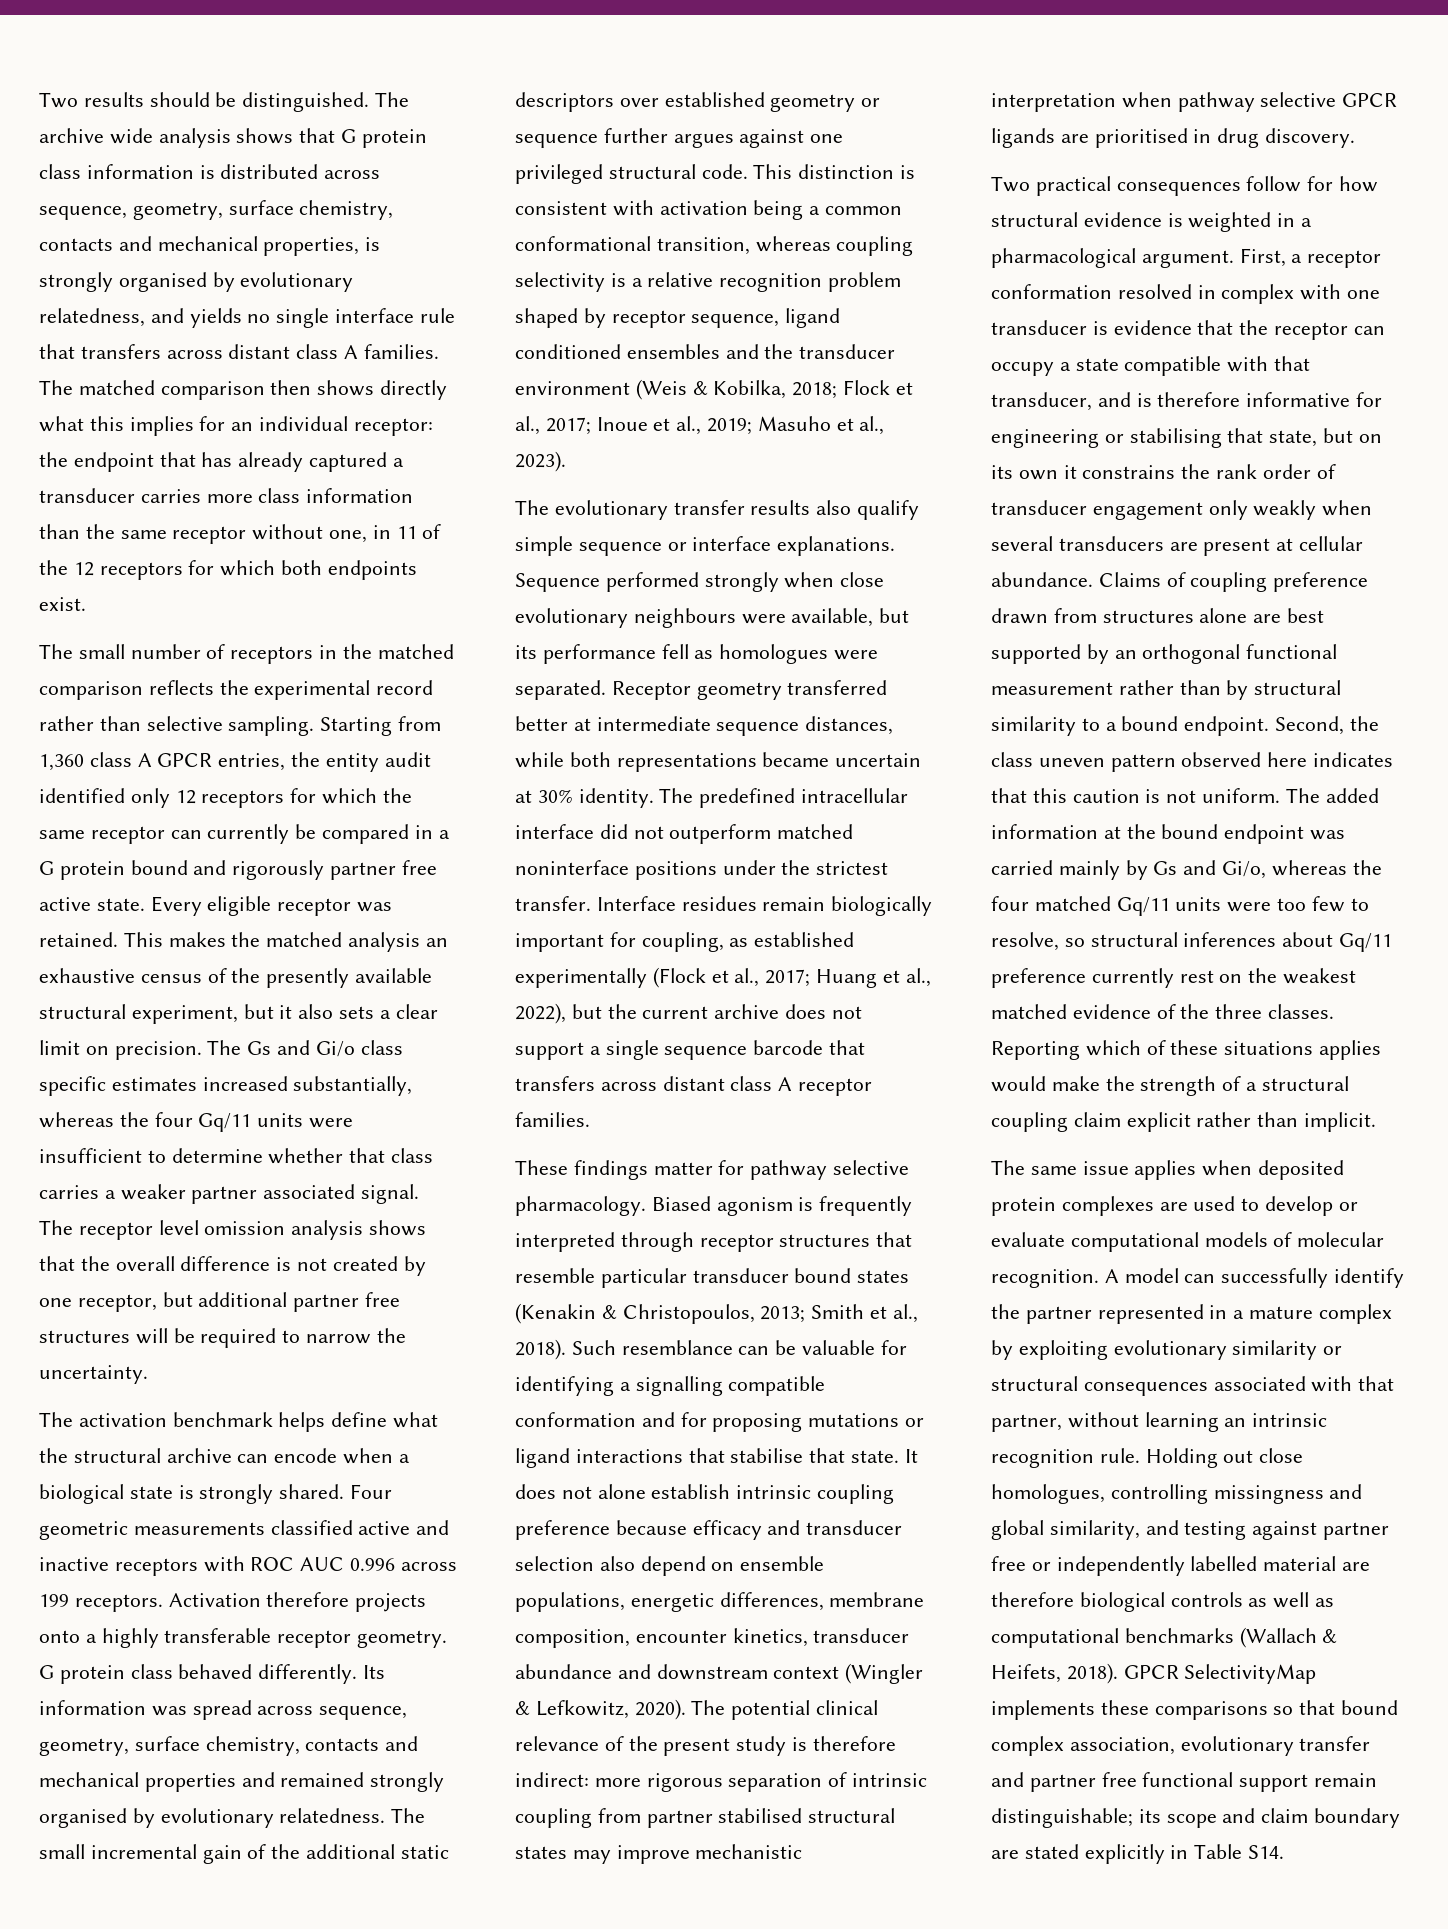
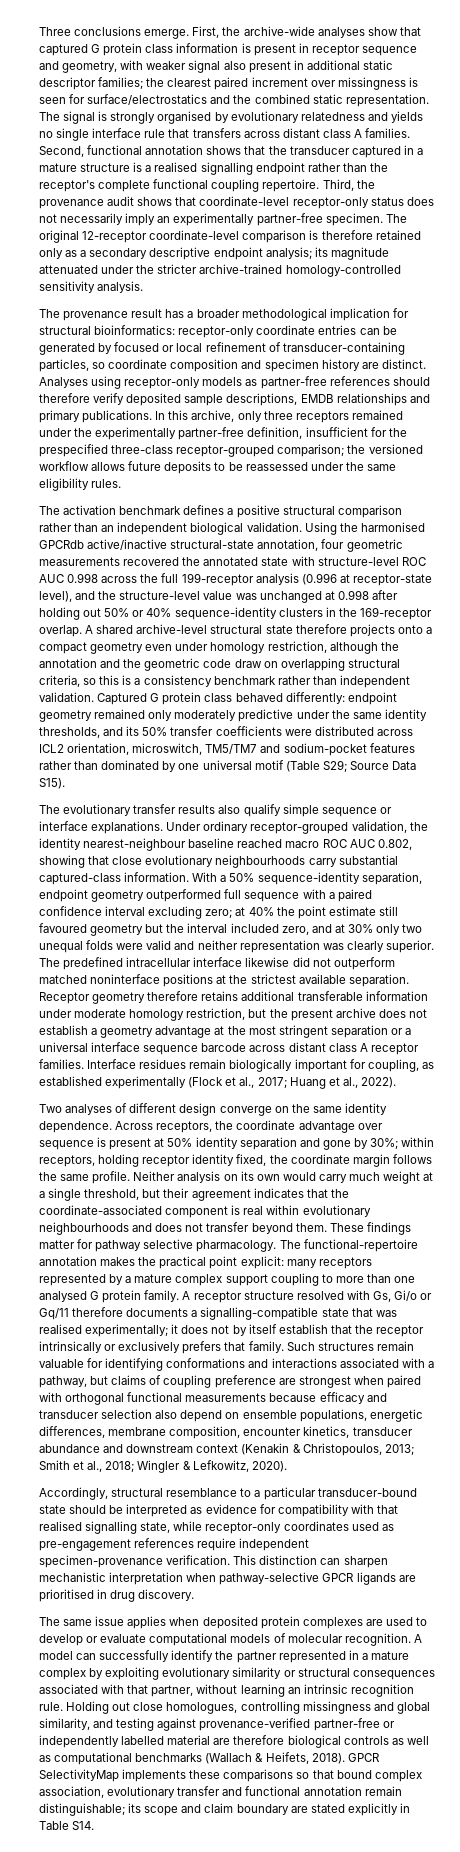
[39,92,410,112] [39,128,336,148] Two results should be distinguished. The archive wide analysis shows that -> [39,26,421,39] [39,44,88,56] Three conclusions emerge. First, the archive-wide analyses show that captured
[220,164,381,179] [39,200,394,220] [39,236,360,256] distributed across sequence, geometry, surface chemistry, contacts and mechanical properties, -> [253,43,417,56] [39,60,393,73] [39,77,418,90] [39,94,429,107] [39,111,96,124] present in receptor sequence and geometry, with weaker signal also present in additional static descriptor families; the clearest paired increment over missingness is seen for surface/electrostatics and the combined static representation. The signal
[39,308,145,327] relatedness, -> [300,112,365,121] relatedness
[39,380,448,400] [39,416,433,436] [39,452,404,472] [39,488,414,503] [39,524,442,544] [39,560,417,580] [39,597,86,611] [39,644,454,664] [39,680,434,700] [39,716,442,736] [39,752,431,772] [39,788,412,808] [39,824,450,844] [39,860,437,880] [39,896,393,916] [39,932,448,952] [39,968,433,988] [39,1004,438,1024] [39,1040,403,1060] [39,1076,413,1096] [39,1112,354,1132] [39,1148,434,1164] [39,1184,420,1204] [39,1220,427,1240] [39,1256,426,1276] [39,1292,401,1312] [39,1328,406,1348] [39,1365,148,1384] [39,1412,439,1432] [39,1448,410,1464] [39,1484,393,1504] [39,1520,450,1540] [39,1556,457,1576] [39,1592,427,1612] [39,1628,448,1648] [39,1664,386,1684] [39,1700,408,1720] [39,1736,419,1756] [39,1772,445,1792] [39,1808,426,1828] [39,1844,449,1864] [515,92,881,112] [515,128,844,148] [515,164,916,184] [515,200,903,220] [515,236,914,256] [515,272,902,292] [515,308,841,328] [515,344,896,359] [515,379,913,400] [515,416,885,435] [515,451,566,472] The matched comparison then shows directly what this implies for an individual receptor: the endpoint that has already captured a transducer carries more class information than the same receptor without one, in 11 of the 12 receptors for which both endpoints exist. // The small number of receptors in the matched comparison reflects the experimental record rather than selective sampling. Starting from 1,360 class A GPCR entries, the entity audit identified only 12 receptors for which the same receptor can currently be compared in a G protein bound and rigorously partner free active state. Every eligible receptor was retained. This makes the matched analysis an exhaustive census of the presently available structural experiment, but it also sets a clear limit on precision. The Gs and Gi/o class specific estimates increased substantially, whereas the four Gq/11 units were insufficient to determine whether that class carries a weaker partner associated signal. The receptor level omission analysis shows that the overall difference is not created by one receptor, but additional partner free structures will be required to narrow the uncertainty. // The activation benchmark helps define what the structural archive can encode when a biological state is strongly shared. Four geometric measurements classified active and inactive receptors with ROC AUC 0.996 across 199 receptors. Activation therefore projects onto a highly transferable receptor geometry. G protein class behaved differently. Its information was spread across sequence, geometry, surface chemistry, contacts and mechanical properties and remained strongly organised by evolutionary relatedness. The small incremental gain of the additional static descriptors over established geometry or sequence further argues against one privileged structural code. This distinction is consistent with activation being a common conformational transition, whereas coupling selectivity is a relative recognition problem shaped by receptor sequence, ligand conditioned ensembles and the transducer environment (Weis & Kobilka, 2018; Flock et al., 2017; Inoue et al., 2019; Masuho et al., 2023). -> [39,145,423,158] [39,162,388,175] [39,179,375,192] [39,196,434,209] [39,213,407,226] [39,230,421,243] [39,247,389,260] [39,264,401,277] [39,281,144,293] [39,308,409,321] [39,325,397,338] [39,342,405,355] [39,359,426,372] [39,376,430,389] [39,393,430,406] [39,410,403,423] [39,427,407,440] [39,444,423,457] [39,461,396,474] [39,478,122,491] [39,505,402,518] [39,522,425,535] [39,539,403,552] [39,556,426,566] [39,573,432,586] [39,590,398,603] [39,607,432,620] [39,624,432,637] [39,641,399,654] [39,658,400,671] [39,675,410,688] [39,692,397,705] [39,709,427,722] [39,726,413,738] [39,743,415,756] [39,760,417,773] [39,778,65,789] Second, functional annotation shows that the transducer captured in a mature structure is a realised signalling endpoint rather than the receptor's complete functional coupling repertoire. Third, the provenance audit shows that coordinate-level receptor-only status does not necessarily imply an experimentally partner-free specimen. The original 12-receptor coordinate-level comparison is therefore retained only as a secondary descriptive endpoint analysis; its magnitude attenuated under the stricter archive-trained homology-controlled sensitivity analysis. // The provenance result has a broader methodological implication for structural bioinformatics: receptor-only coordinate entries can be generated by focused or local refinement of transducer-containing particles, so coordinate composition and specimen history are distinct. Analyses using receptor-only models as partner-free references should therefore verify deposited sample descriptions, EMDB relationships and primary publications. In this archive, only three receptors remained under the experimentally partner-free definition, insufficient for the prespecified three-class receptor-grouped comparison; the versioned workflow allows future deposits to be reassessed under the same eligibility rules. // The activation benchmark defines a positive structural comparison rather than an independent biological validation. Using the harmonised GPCRdb active/inactive structural-state annotation, four geometric measurements recovered the annotated state with structure-level ROC AUC 0.998 across the full 199-receptor analysis (0.996 at receptor-state level), and the structure-level value was unchanged at 0.998 after holding out 50% or 40% sequence-identity clusters in the 169-receptor overlap. A shared archive-level structural state therefore projects onto a compact geometry even under homology restriction, although the annotation and the geometric code draw on overlapping structural criteria, so this is a consistency benchmark rather than independent validation. Captured G protein class behaved differently: endpoint geometry remained only moderately predictive under the same identity thresholds, and its 50% transfer coefficients were distributed across ICL2 orientation, microswitch, TM5/TM7 and sodium-pocket features rather than dominated by one universal motif (Table S29; Source Data S15).
[515,572,885,592] [515,608,910,628] [515,644,879,664] [515,680,888,700] [515,716,894,736] [515,752,922,772] [515,788,654,808] Sequence performed strongly when close evolutionary neighbours were available, but its performance fell as homologues were separated. Receptor geometry transferred better at intermediate sequence distances, while both representations became uncertain at 30% identity. -> [166,821,428,834] [39,838,412,851] [39,855,398,868] [39,872,422,885] [39,889,372,902] [39,906,398,919] [39,923,423,936] [39,940,434,953] Under ordinary receptor-grouped validation, the identity nearest-neighbour baseline reached macro ROC AUC 0.802, showing that close evolutionary neighbourhoods carry substantial captured-class information. With a 50% sequence-identity separation, endpoint geometry outperformed full sequence with a paired confidence interval excluding zero; at 40% the point estimate still favoured geometry but the interval included zero, and at 30% only two unequal folds were valid and neither representation was clearly superior.
(594, 831) none -> [245,957,290,967] likewise
[722,860,776,875] under -> [216,975,227,984] at
[515,896,591,911] transfer. -> [298,974,409,987] [39,991,428,1004] [39,1008,427,1021] [39,1025,412,1038] [39,1042,419,1055] [39,1059,84,1069] available separation. Receptor geometry therefore retains additional transferable information under moderate homology restriction, but the present archive does not establish a geometry advantage at the most stringent separation or a universal interface sequence barcode across distant class A receptor families.
[515,1003,862,1024] [515,1040,866,1060] [515,1076,873,1096] [515,1112,590,1127] 2022), but the current archive does not support a single sequence barcode that transfers across distant class A receptor families. // -> [360,1077,396,1088] [39,1103,387,1116] [39,1120,383,1133] [39,1137,435,1150] [39,1154,432,1167] [39,1171,434,1184] [39,1188,349,1201] [39,1205,371,1218] [39,1222,327,1235] 2022). // Two analyses of different design converge on the same identity dependence. Across receptors, the coordinate advantage over sequence is present at 50% identity separation and gone by 30%; within receptors, holding receptor identity fixed, the coordinate margin follows the same profile. Neither analysis on its own would carry much weight at a single threshold, but their agreement indicates that the coordinate-associated component is real within evolutionary neighbourhoods and does not transfer beyond them.
[651,1196,913,1216] [515,1232,913,1252] [515,1268,910,1288] [515,1303,918,1324] [515,1339,907,1360] [515,1376,826,1396] [515,1412,925,1432] [515,1448,918,1468] [515,1484,895,1504] [515,1520,610,1540] Biased agonism is frequently interpreted through receptor structures that resemble particular transducer bound states (Kenakin & Christopoulos, 2013; Smith et al., 2018). Such resemblance can be valuable for identifying a signalling compatible conformation and for proposing mutations or ligand interactions that stabilise that state. It does not alone establish intrinsic coupling preference -> [279,1239,418,1252] [39,1256,372,1269] [39,1273,416,1286] [39,1290,433,1303] [39,1307,397,1320] [39,1324,425,1337] [39,1341,414,1354] [39,1358,434,1371] [39,1375,421,1388] [39,1392,267,1405] The functional-repertoire annotation makes the practical point explicit: many receptors represented by a mature complex support coupling to more than one analysed G protein family. A receptor structure resolved with Gs, Gi/o or Gq/11 therefore documents a signalling-compatible state that was realised experimentally; it does not by itself establish that the receptor intrinsically or exclusively prefers that family. Such structures remain valuable for identifying conformations and interactions associated with a pathway, but claims of coupling preference are strongest when paired with orthogonal functional measurements
[845,1663,924,1684] [515,1699,879,1720] [515,1736,896,1756] [515,1772,928,1792] [515,1808,896,1828] [515,1845,690,1864] (Wingler & Lefkowitz, 2020). The potential clinical relevance of the present study is therefore indirect: more rigorous separation of intrinsic coupling from partner stabilised structural states may improve -> [241,1443,414,1456] [39,1460,287,1473] [39,1487,417,1500] [39,1504,398,1517] [39,1521,394,1534] [39,1538,310,1551] [39,1555,388,1568] (Kenakin & Christopoulos, 2013; Smith et al., 2018; Wingler & Lefkowitz, 2020). // Accordingly, structural resemblance to a particular transducer-bound state should be interpreted as evidence for compatibility with that realised signalling state, while receptor-only coordinates used as pre-engagement references require independent specimen-provenance verification. This distinction can sharpen
[1177,92,1337,112] pathway selective -> [219,1572,320,1585] pathway-selective
[991,176,1379,196] [991,212,1313,232] [991,248,1382,268] [991,284,1381,304] [991,320,1385,340] [991,356,1311,376] [991,392,1383,411] [991,428,1382,448] [991,464,1336,480] [991,500,1373,520] [991,536,1364,556] [991,572,1369,592] [991,608,1325,624] [991,644,1338,664] [991,680,1342,700] [991,716,1379,736] [991,752,1394,772] [991,788,1379,803] [991,824,1346,844] [991,860,1382,880] [991,896,1369,916] [991,932,1393,952] [991,968,1357,988] [991,1004,1335,1019] [991,1040,1382,1060] [991,1076,1349,1096] [991,1112,1377,1132] // Two practical consequences follow for how structural evidence is weighted in a pharmacological argument. First, a receptor conformation resolved in complex with one transducer is evidence that the receptor can occupy a state compatible with that transducer, and is therefore informative for engineering or stabilising that state, but on its own it constrains the rank order of transducer engagement only weakly when several transducers are present at cellular abundance. Claims of coupling preference drawn from structures alone are best supported by an orthogonal functional measurement rather than by structural similarity to a bound endpoint. Second, the class uneven pattern observed here indicates that this caution is not uniform. The added information at the bound endpoint was carried mainly by Gs and Gi/o, whereas the four matched Gq/11 units were too few to resolve, so structural inferences about Gq/11 preference currently rest on the weakest matched evidence of the three classes. Reporting which of these situations applies would make the strength of a structural coupling claim explicit rather than implicit. -> (195, 1595) none
[1323,1522,1390,1540] [991,1556,1026,1571] partner free -> [199,1718,380,1731] provenance-verified partner-free
[1029,1772,1309,1792] partner free functional support -> [245,1786,362,1796] functional annotation

